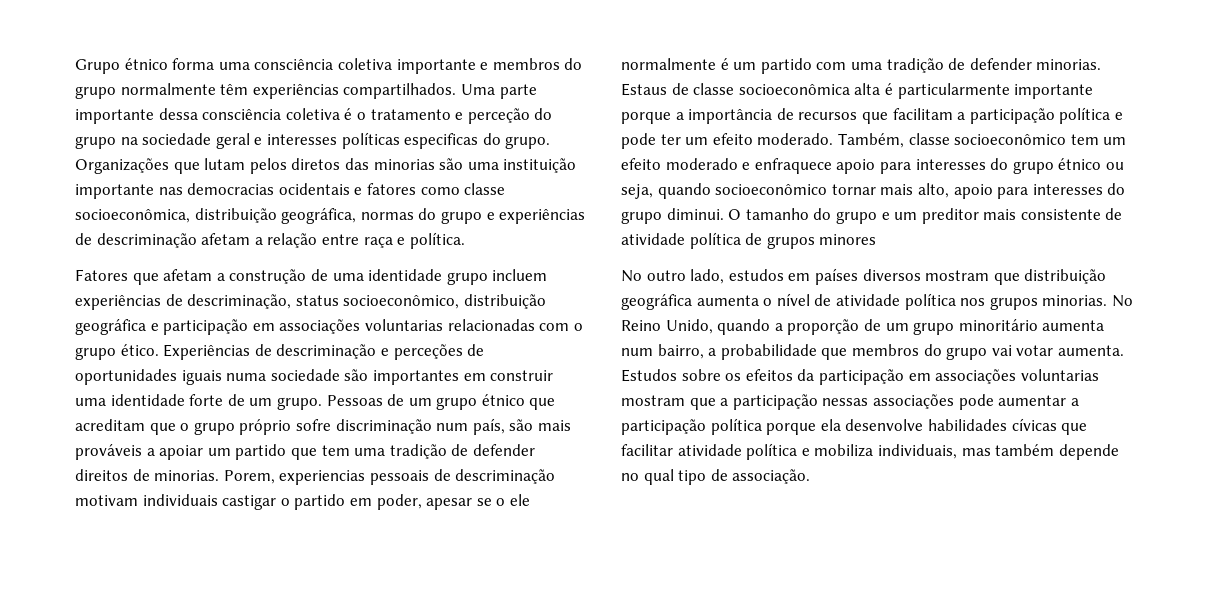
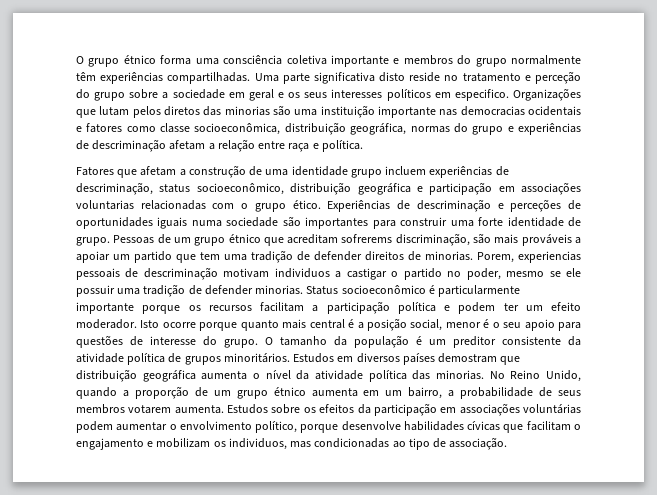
[75,59,120,74] Grupo -> [76,56,120,67] O grupo
[343,83,457,99] compartilhados. -> [167,72,251,84] compartilhadas.
[75,108,366,124] importante dessa consciência coletiva é o -> [313,72,459,84] significativa disto reside no
[120,132,551,149] na sociedade geral e interesses políticas especificas do grupo. -> [129,89,509,101] sobre a sociedade em geral e os seus interesses políticos em especifico.
[463,373,486,381] em -> [372,220,396,229] para
[110,394,273,406] identidade forte de um -> [478,217,581,227] forte identidade de
[149,418,505,435] que o grupo próprio sofre discriminação num país, -> [341,233,470,246] sofrerems discriminação,
[142,494,218,506] individuais -> [274,268,342,278] individuos a
[349,494,530,510] [621,58,847,74] em poder, apesar se o ele normalmente é um partido com -> [447,268,581,280] [76,285,115,297] no poder, mesmo se ele possuir
[621,83,1094,99] [621,108,888,124] Estaus de classe socioeconômica alta é particularmente importante porque a importância de recursos que -> [306,285,521,297] [76,302,252,314] Status socioeconômico é particularmente importante porque os recursos
[621,133,656,149] pode -> [458,302,496,314] podem
[757,133,1127,148] [621,158,1124,174] [621,183,1126,199] [621,208,1123,224] [621,232,877,249] [621,268,990,285] moderado. Também, classe socioeconômico tem um efeito moderado e enfraquece apoio para interesses do grupo étnico ou seja, quando socioeconômico tornar mais alto, apoio para interesses do grupo diminui. O tamanho do grupo e um preditor mais consistente de atividade política de grupos minores // No outro lado, estudos em países diversos mostram -> [76,318,581,331] [76,335,581,348] [76,353,498,365] moderador. Isto ocorre porque quanto mais central é a posição social, menor é o seu apoio para questões de interesse do grupo. O tamanho da população é um preditor consistente da atividade política de grupos minoritários. Estudos em diversos países demostram
[814,293,1038,310] de atividade política nos grupos -> [296,370,431,382] da atividade política das
[958,319,1105,331] [621,344,1054,360] minoritário aumenta num bairro, a probabilidade que membros do grupo vai votar -> [273,387,581,399] [76,404,172,414] étnico aumenta em um bairro, a probabilidade de seus membros votarem
[1020,369,1099,381] [621,394,1079,410] [621,418,1088,435] [621,443,1119,460] [621,469,674,485] voluntarias mostram que a participação nessas associações pode aumentar a participação política porque ela desenvolve habilidades cívicas que facilitar atividade política e mobiliza individuais, mas também depende no qual -> [523,404,582,414] [76,421,581,433] [76,438,406,450] voluntárias podem aumentar o envolvimento político, porque desenvolve habilidades cívicas que facilitam o engajamento e mobilizam os individuos, mas condicionadas ao

